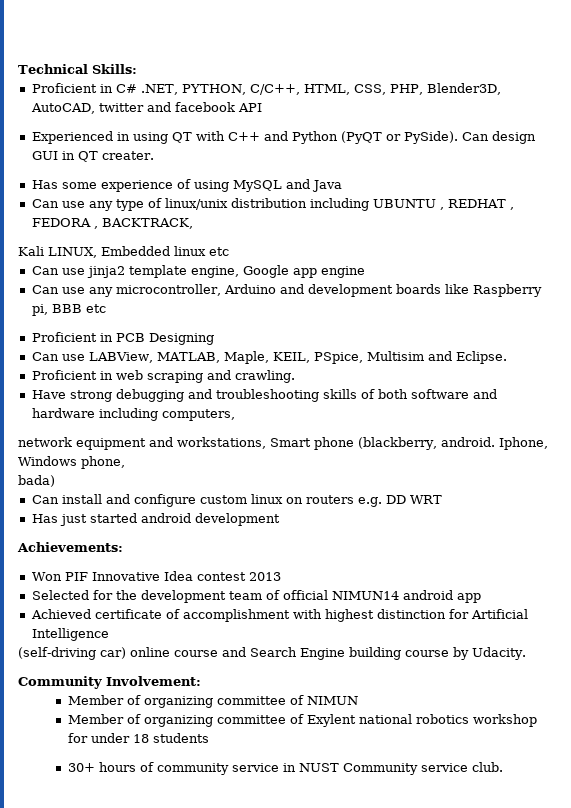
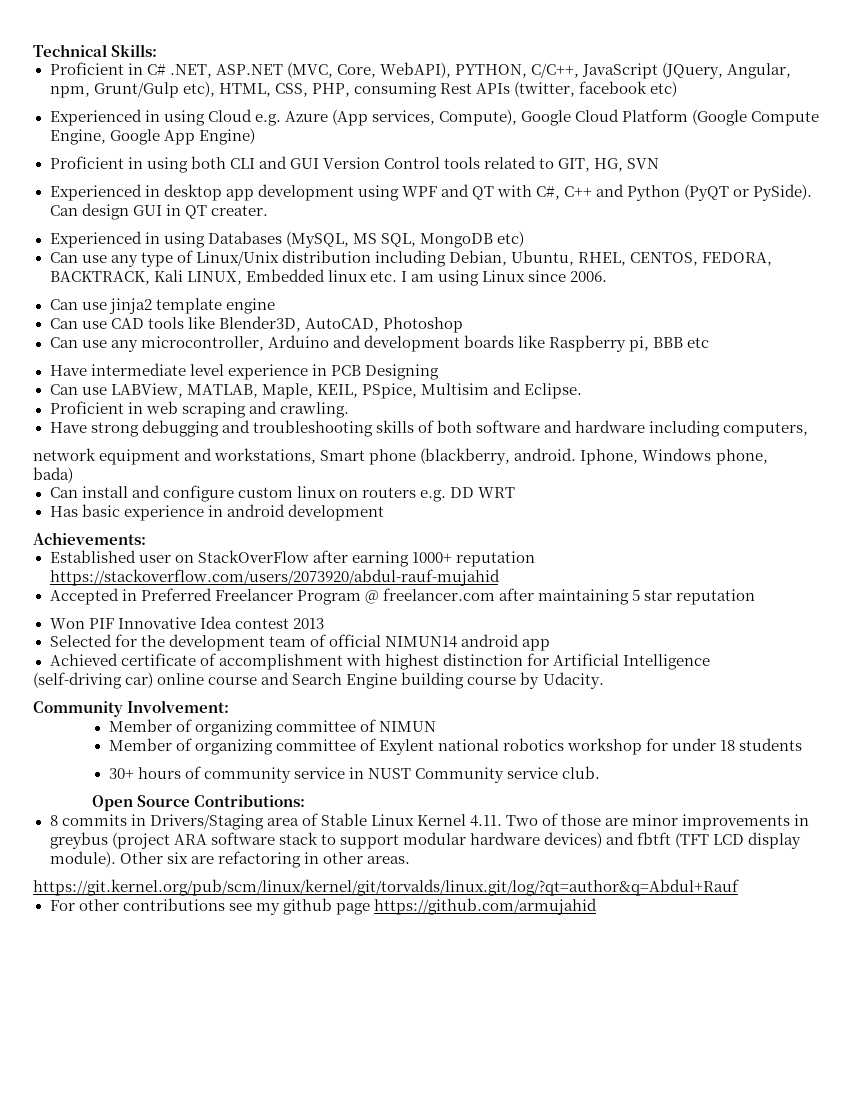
[181,83,501,95] [30,102,262,114] [31,131,168,144] PYTHON, C/C++, HTML, CSS, PHP, Blender3D, AutoCAD, twitter and facebook API // Experienced in using -> [215,62,792,79] [49,81,678,98] [49,109,820,126] [49,128,255,145] [49,156,660,173] [49,184,469,201] ASP.NET (MVC, Core, WebAPI), PYTHON, C/C++, JavaScript (JQuery, Angular, npm, Grunt/Gulp etc), HTML, CSS, PHP, consuming Rest APIs (twitter, facebook etc) // Experienced in using Cloud e.g. Azure (App services, Compute), Google Cloud Platform (Google Compute Engine, Google App Engine) // Proficient in using both CLI and GUI Version Control tools related to GIT, HG, SVN // Experienced in desktop app development using WPF and
(225, 136) none -> [536,186,561,200] C#,
[31,179,342,192] Has some experience of using MySQL and Java -> [49,231,524,248] Experienced in using Databases (MySQL, MS SQL, MongoDB etc)
[164,198,228,210] linux/unix -> [195,251,279,266] Linux/Unix
[372,199,514,210] [31,218,98,229] UBUNTU , REDHAT , FEDORA , -> [448,250,773,266] Debian, Ubuntu, RHEL, CENTOS, FEDORA,
(193, 223) // -> (150, 278) none
[209,247,229,256] [31,265,365,278] etc // Can use jinja2 template engine, Google app engine -> [369,270,608,286] [49,298,275,314] [49,316,463,333] etc. I am using Linux since 2006. // Can use jinja2 template engine // Can use CAD tools like Blender3D, AutoCAD, Photoshop
[31,332,97,342] Proficient -> [49,363,308,380] Have intermediate level experience
[59,513,137,526] just started -> [81,504,223,521] basic experience in
(123, 547) none -> [49,550,535,567] [49,569,500,586] [49,588,756,605] // Established user on StackOverFlow after earning 1000+ reputation https://stackoverflow.com/users/2073920/abdul-rauf-mujahid // Accepted in Preferred Freelancer Program @ freelancer.com after maintaining 5 star reputation
(503, 767) none -> [92,795,306,811] [49,813,810,830] [49,832,802,849] [49,851,410,868] [33,879,739,896] [49,898,597,915] // Open Source Contributions: // 8 commits in Drivers/Staging area of Stable Linux Kernel 4.11. Two of those are minor improvements in greybus (project ARA software stack to support modular hardware devices) and fbtft (TFT LCD display module). Other six are refactoring in other areas. // https://git.kernel.org/pub/scm/linux/kernel/git/torvalds/linux.git/log/?qt=author&q=Abdul+Rauf // For other contributions see my github page https://github.com/armujahid

